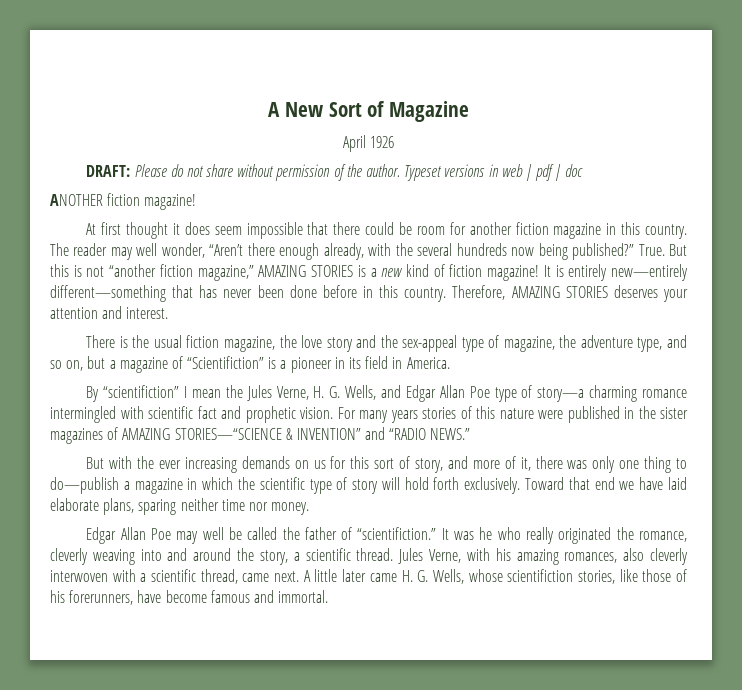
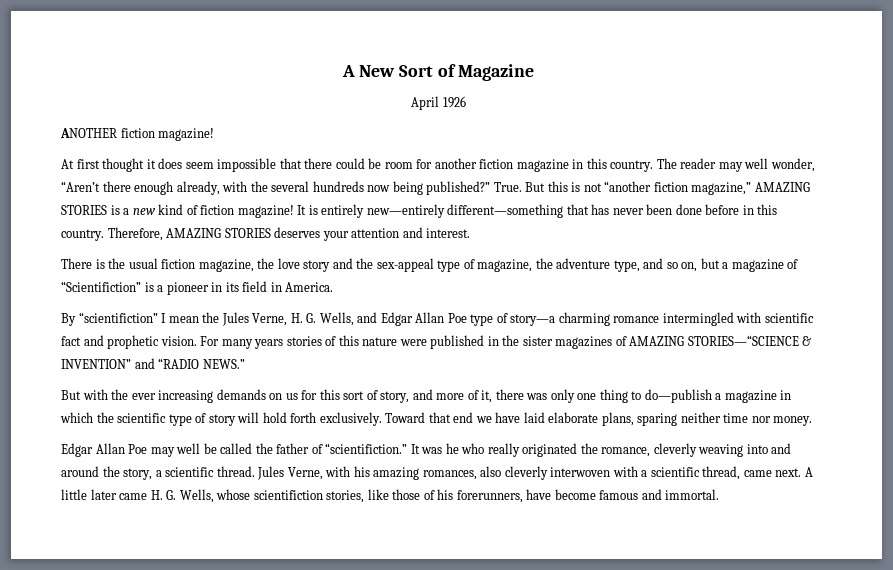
[86,164,584,181] // DRAFT: Please do not share without permission of the author. Typeset versions in web | pdf | doc -> (466, 102) none

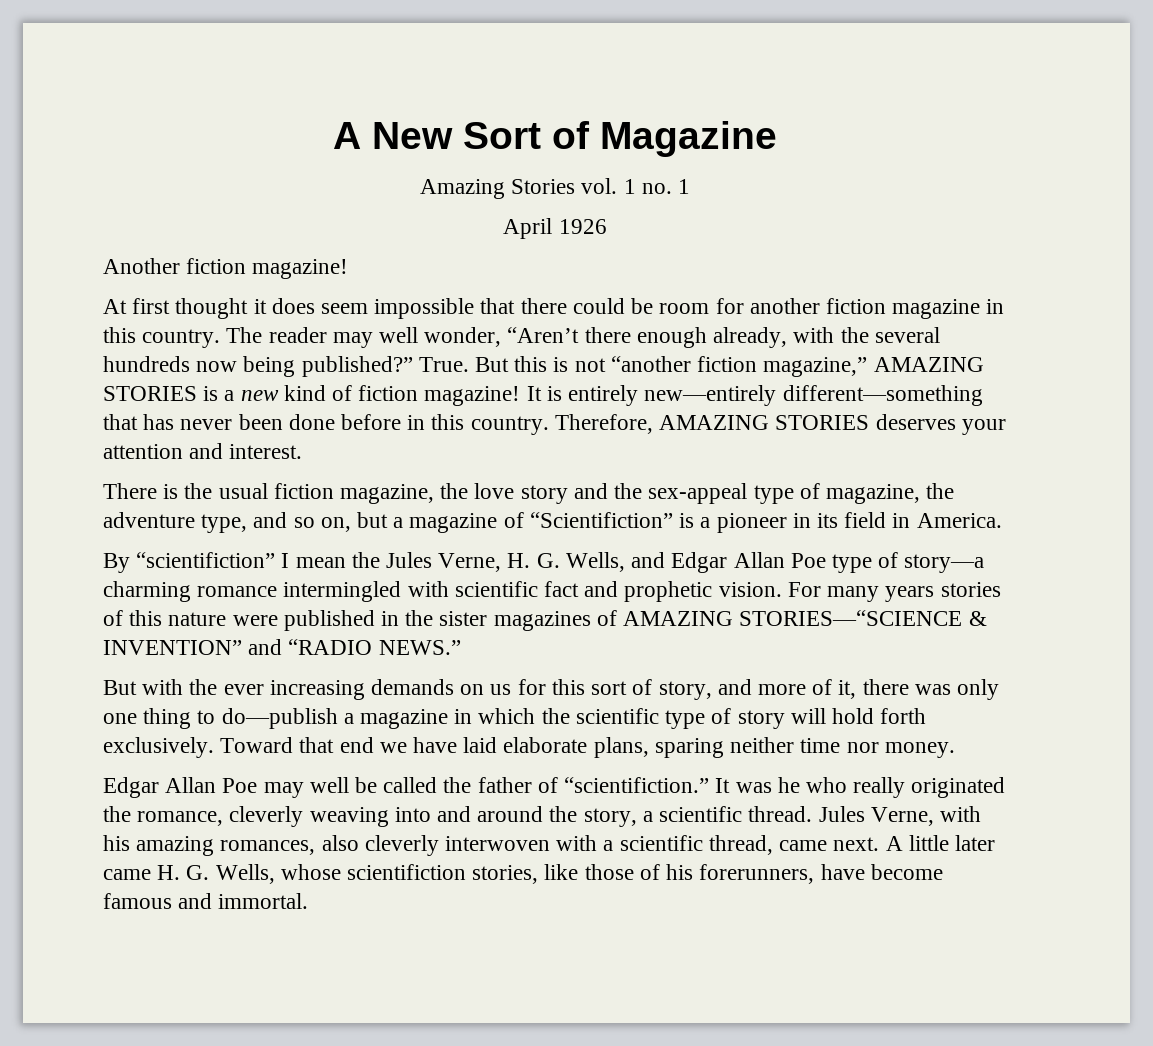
(535, 72) none -> [419,178,691,199] // Amazing Stories vol. 1 no. 1
[60,128,117,138] ANOTHER -> [103,258,180,274] Another

